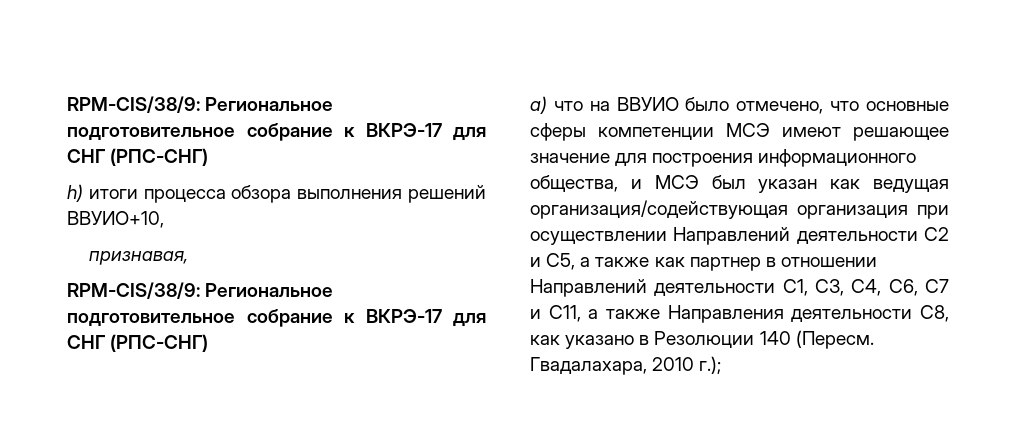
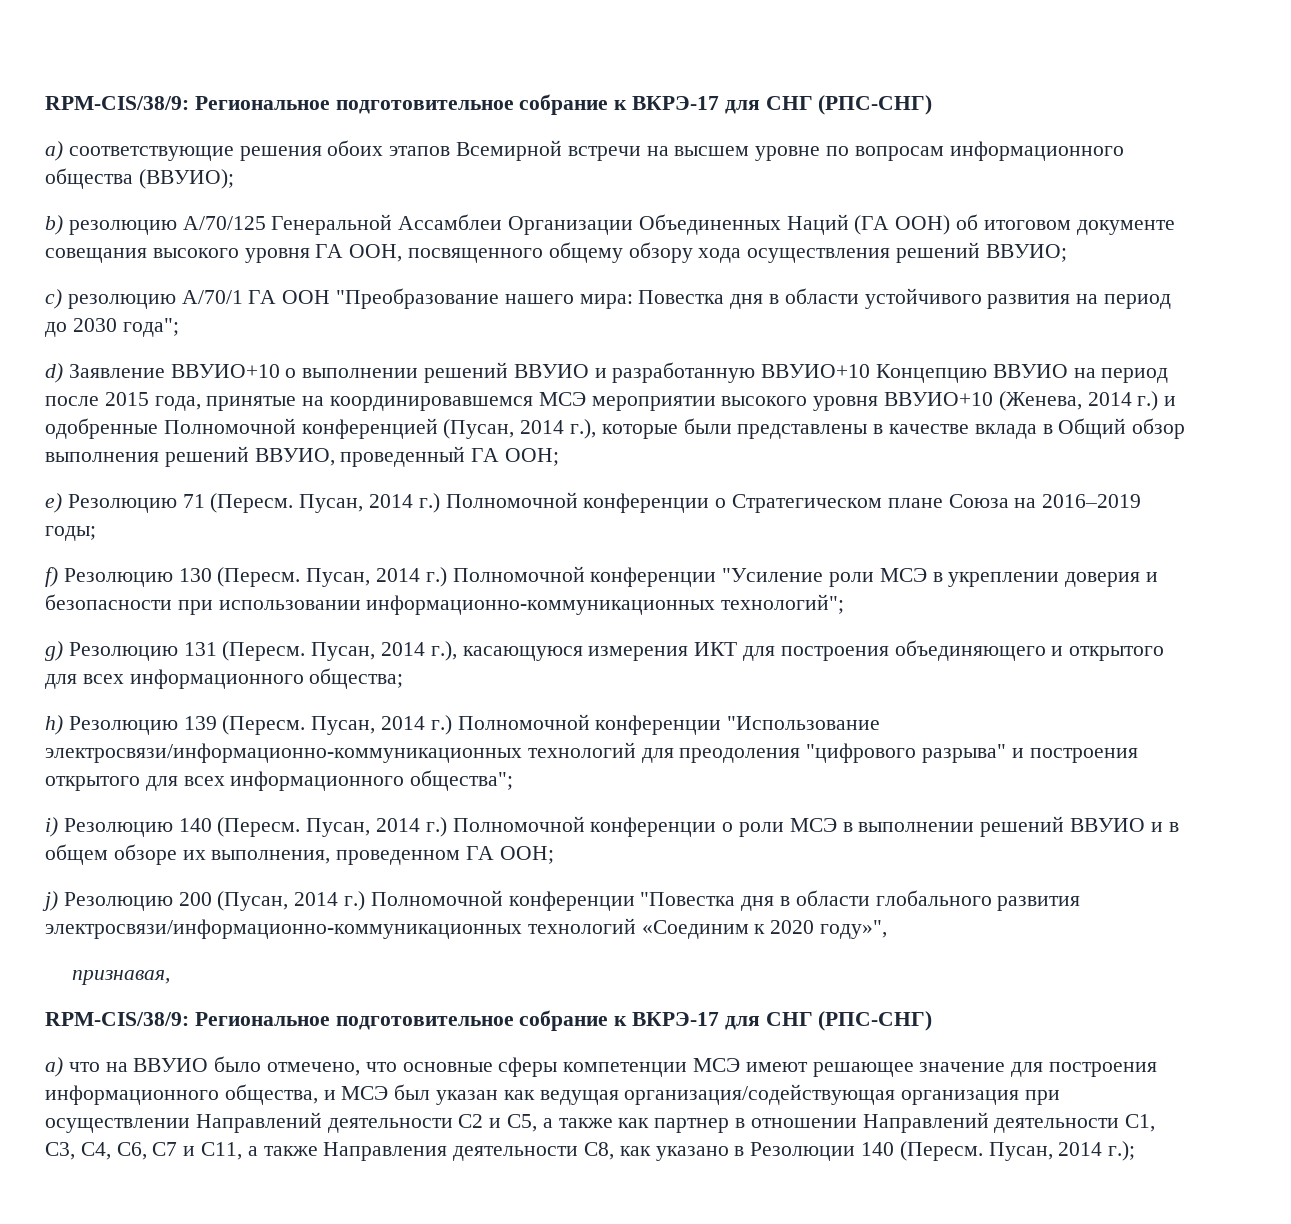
[67,96,334,113] [67,123,486,141] [67,148,209,166] [67,184,487,203] [67,211,164,228] RPM-CIS/38/9: Региональное подготовительное собрание к ВКРЭ-17 для СНГ (РПС-СНГ) // h) итоги процесса обзора выполнения решений ВВУИО+10, -> [45,94,933,115] [45,140,1124,161] [45,168,234,189] [45,214,1175,235] [45,242,1067,263] [45,288,1172,309] [45,318,179,337] [45,362,1169,383] [45,391,1177,411] [45,418,1186,439] [45,446,560,467] [45,492,1142,513] [45,526,96,541] [45,566,1159,587] [45,594,845,615] [45,640,1165,661] [45,668,404,689] [45,714,881,735] [45,742,1138,763] [45,770,514,791] [45,816,1179,837] [45,844,554,865] [42,890,1081,911] [45,918,888,939] RPM-CIS/38/9: Региональное подготовительное собрание к ВКРЭ-17 для СНГ (РПС-СНГ) // a) соответствующие решения обоих этапов Всемирной встречи на высшем уровне по вопросам информационного общества (ВВУИО); // b) резолюцию А/70/125 Генеральной Ассамблеи Организации Объединенных Наций (ГА ООН) об итоговом документе совещания высокого уровня ГА ООН, посвященного общему обзору хода осуществления решений ВВУИО; // c) резолюцию A/70/1 ГА ООН "Преобразование нашего мира: Повестка дня в области устойчивого развития на период до 2030 года"; // d) Заявление ВВУИО+10 о выполнении решений ВВУИО и разработанную ВВУИО+10 Концепцию ВВУИО на период после 2015 года, принятые на координировавшемся МСЭ мероприятии высокого уровня ВВУИО+10 (Женева, 2014 г.) и одобренные Полномочной конференцией (Пусан, 2014 г.), которые были представлены в качестве вклада в Общий обзор выполнения решений ВВУИО, проведенный ГА ООН; // e) Резолюцию 71 (Пересм. Пусан, 2014 г.) Полномочной конференции о Стратегическом плане Союза на 2016–2019 годы; // f) Резолюцию 130 (Пересм. Пусан, 2014 г.) Полномочной конференции "Усиление роли МСЭ в укреплении доверия и безопасности при использовании информационно-коммуникационных технологий"; // g) Резолюцию 131 (Пересм. Пусан, 2014 г.), касающуюся измерения ИКТ для построения объединяющего и открытого для всех информационного общества; // h) Резолюцию 139 (Пересм. Пусан, 2014 г.) Полномочной конференции "Использование электросвязи/информационно-коммуникационных технологий для преодоления "цифрового разрыва" и построения открытого для всех информационного общества"; // i) Резолюцию 140 (Пересм. Пусан, 2014 г.) Полномочной конференции о роли МСЭ в выполнении решений ВВУИО и в общем обзоре их выполнения, проведенном ГА ООН; // j) Резолюцию 200 (Пусан, 2014 г.) Полномочной конференции "Повестка дня в области глобального развития электросвязи/информационно-коммуникационных технологий «Соединим к 2020 году»",
[530,357,695,375] Гвадалахара, 2010 -> [988,1142,1103,1161] Пусан, 2014

